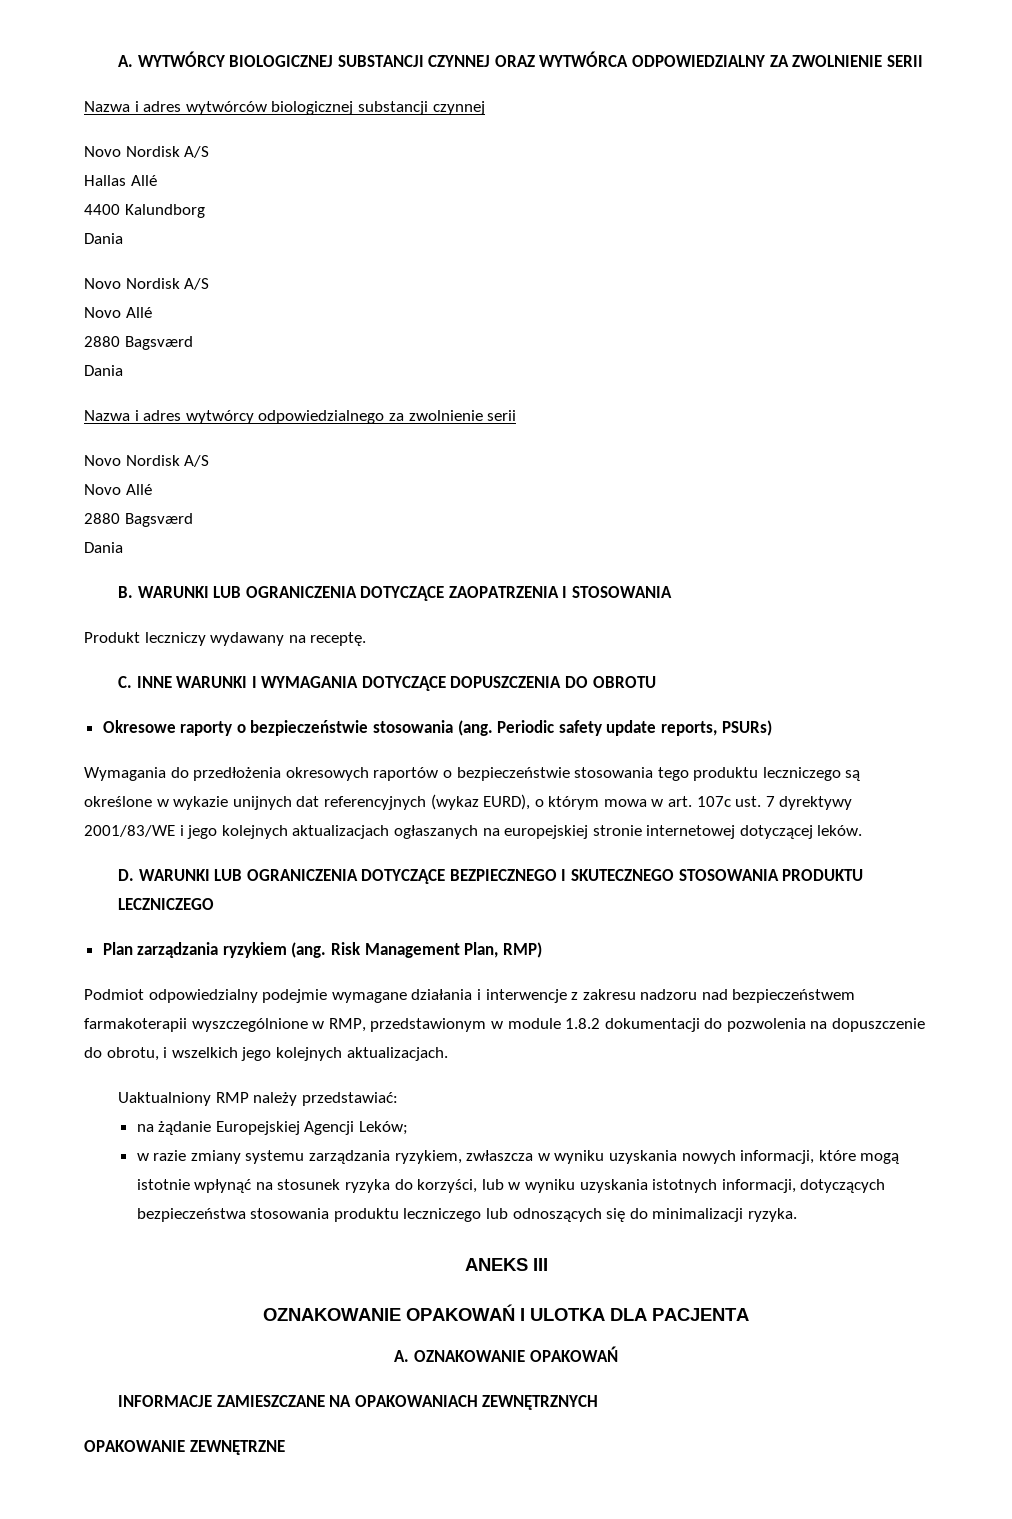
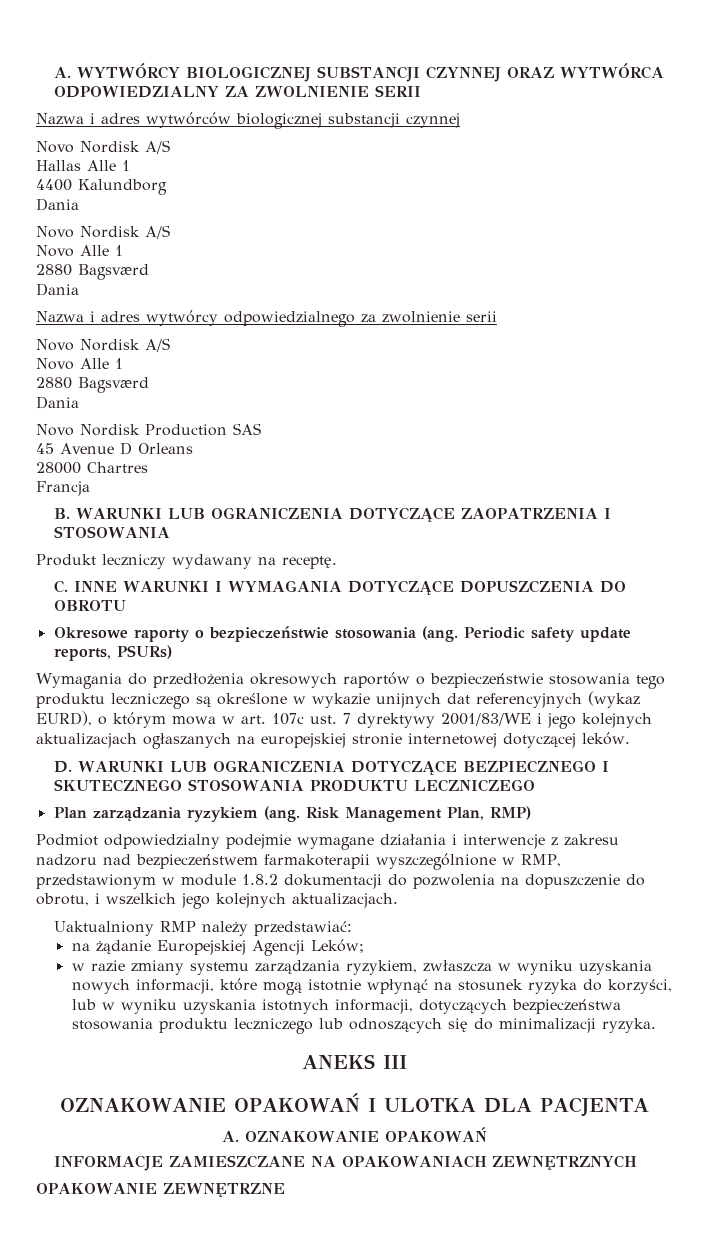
[130,175,157,186] Allé -> [87,160,130,171] Alle 1
[125,307,152,318] Allé -> [80,245,123,256] Alle 1
[125,484,152,495] [84,513,193,527] [84,542,123,553] Allé // 2880 Bagsværd // Dania -> [80,358,123,369] [36,377,149,393] [36,396,79,409] [36,423,261,436] [36,442,193,455] [36,462,148,474] [36,481,90,496] Alle 1 // 2880 Bagsværd // Dania // Novo Nordisk Production SAS // 45 Avenue D Orleans // 28000 Chartres // Francja

